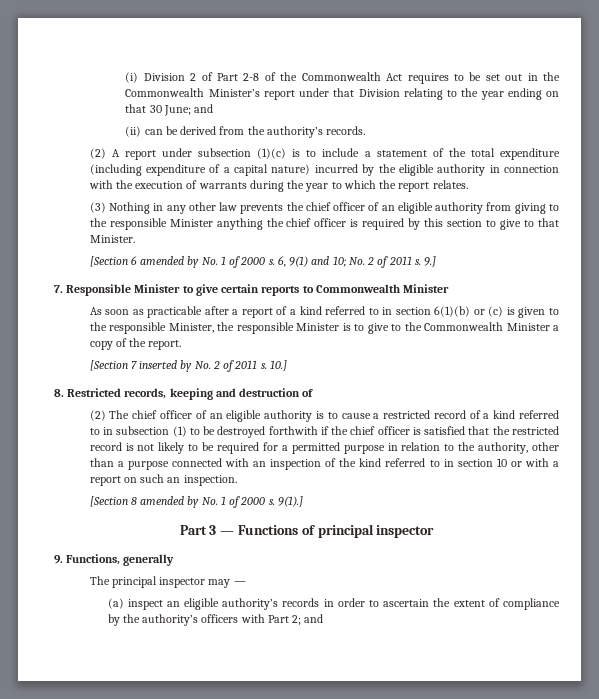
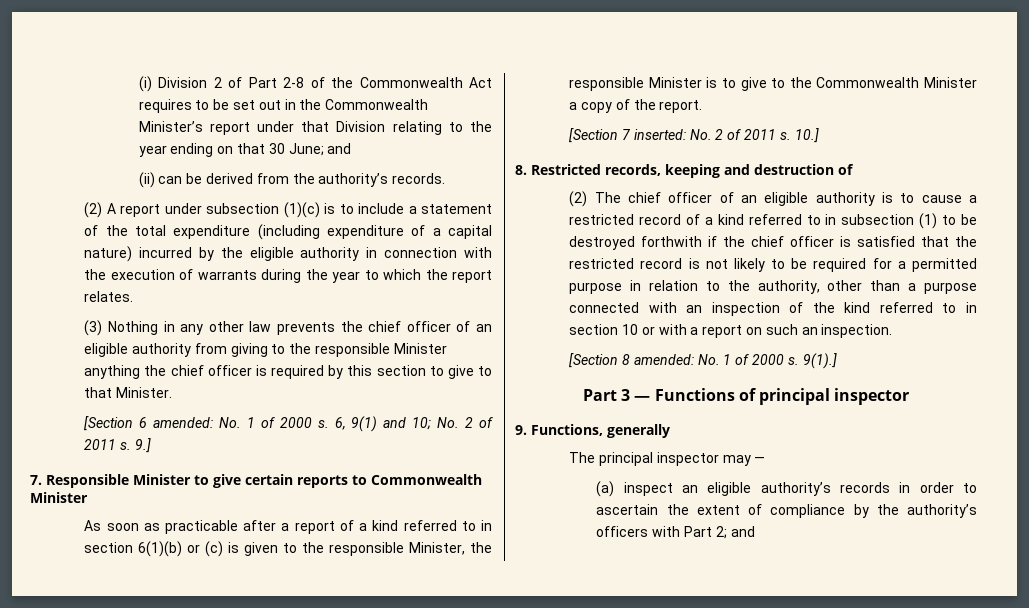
[140,256,200,268] amended by -> [153,417,214,428] amended:
[139,360,193,372] inserted by -> [633,129,686,140] inserted:
[140,496,200,508] amended by -> [633,354,694,365] amended:

